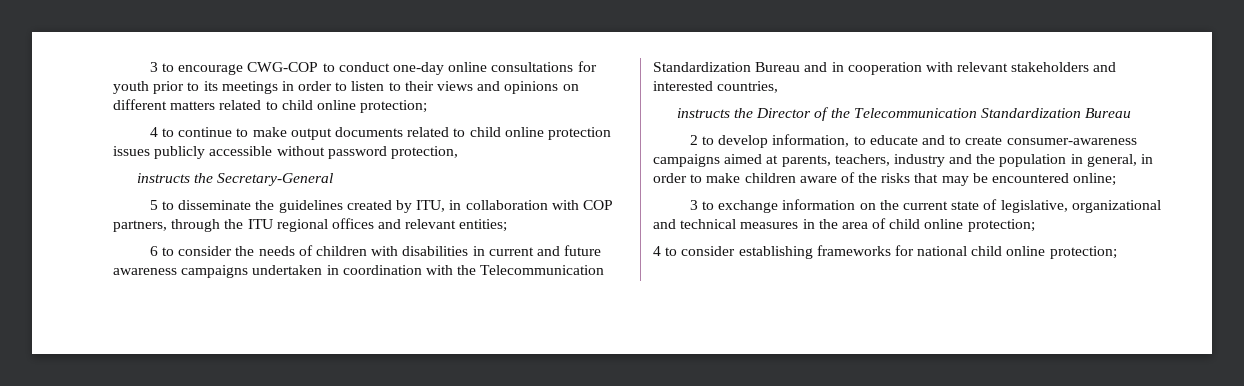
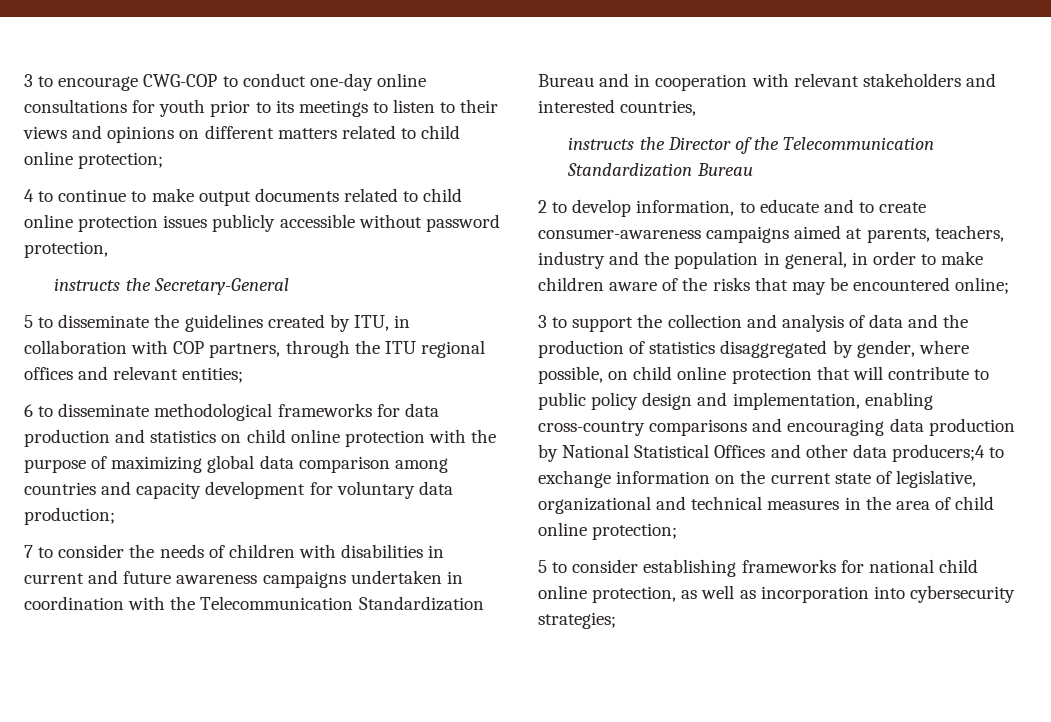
[281,81,333,91] in order -> (368, 108) none
(175, 251) none -> [58,403,439,421] [24,429,497,447] [24,455,448,473] [24,481,453,499] [24,507,115,525] [24,545,54,558] disseminate methodological frameworks for data production and statistics on child online protection with the purpose of maximizing global data comparison among countries and capacity development for voluntary data production; // 7 to
(715, 205) none -> [572,314,969,332] [538,340,969,358] [538,366,990,384] [538,392,933,410] [538,418,1015,436] [538,444,1005,462] support the collection and analysis of data and the production of statistics disaggregated by gender, where possible, on child online protection that will contribute to public policy design and implementation, enabling cross-country comparisons and encouraging data production by National Statistical Offices and other data producers;4 to
[653,246,661,256] 4 -> [538,560,547,573] 5
[1049,246,1117,259] protection; -> [592,585,1015,603] [538,612,616,629] protection, as well as incorporation into cybersecurity strategies;

